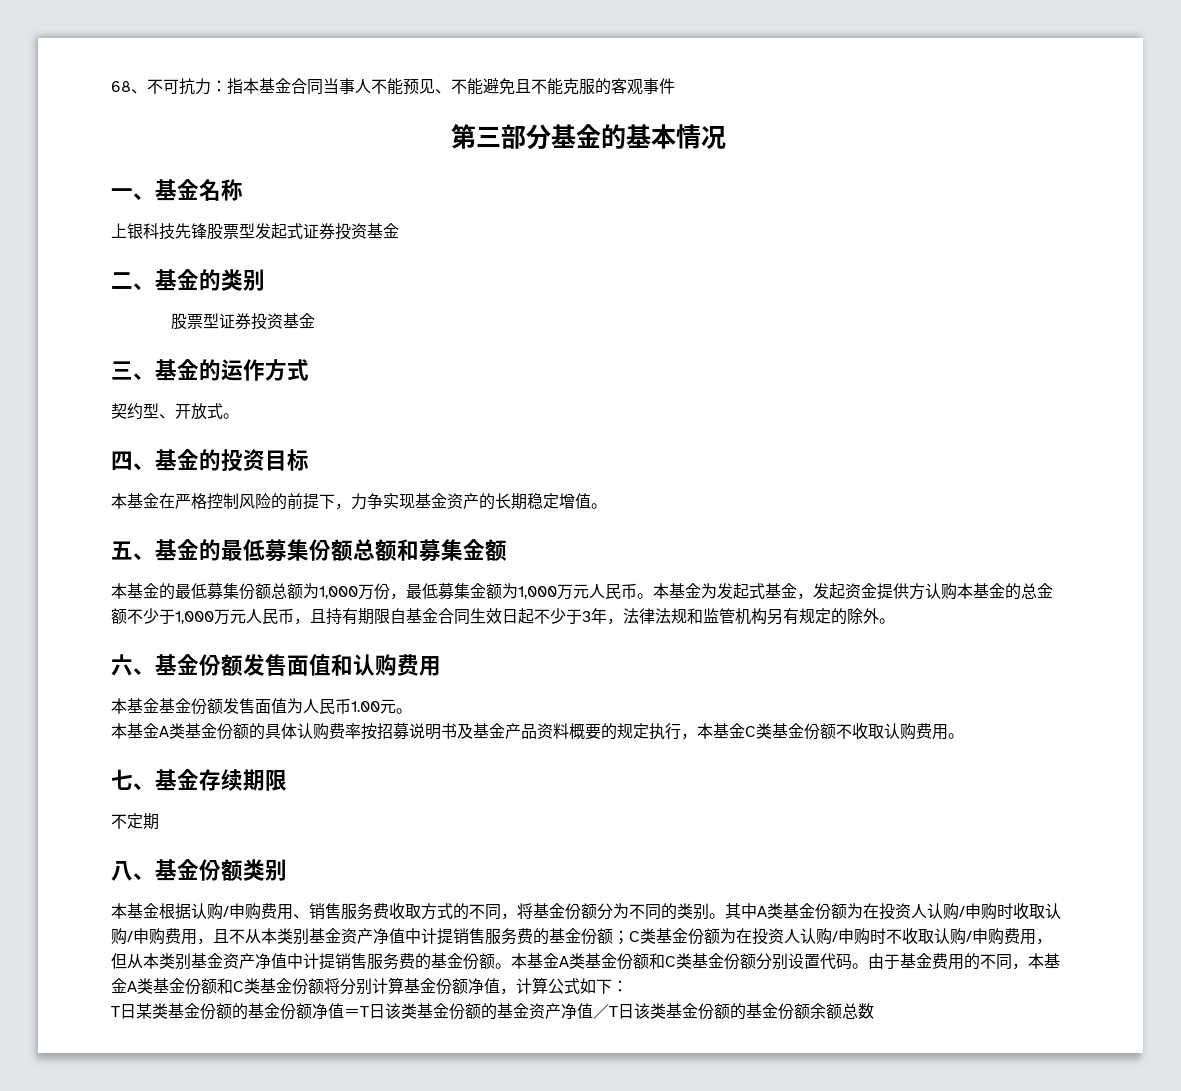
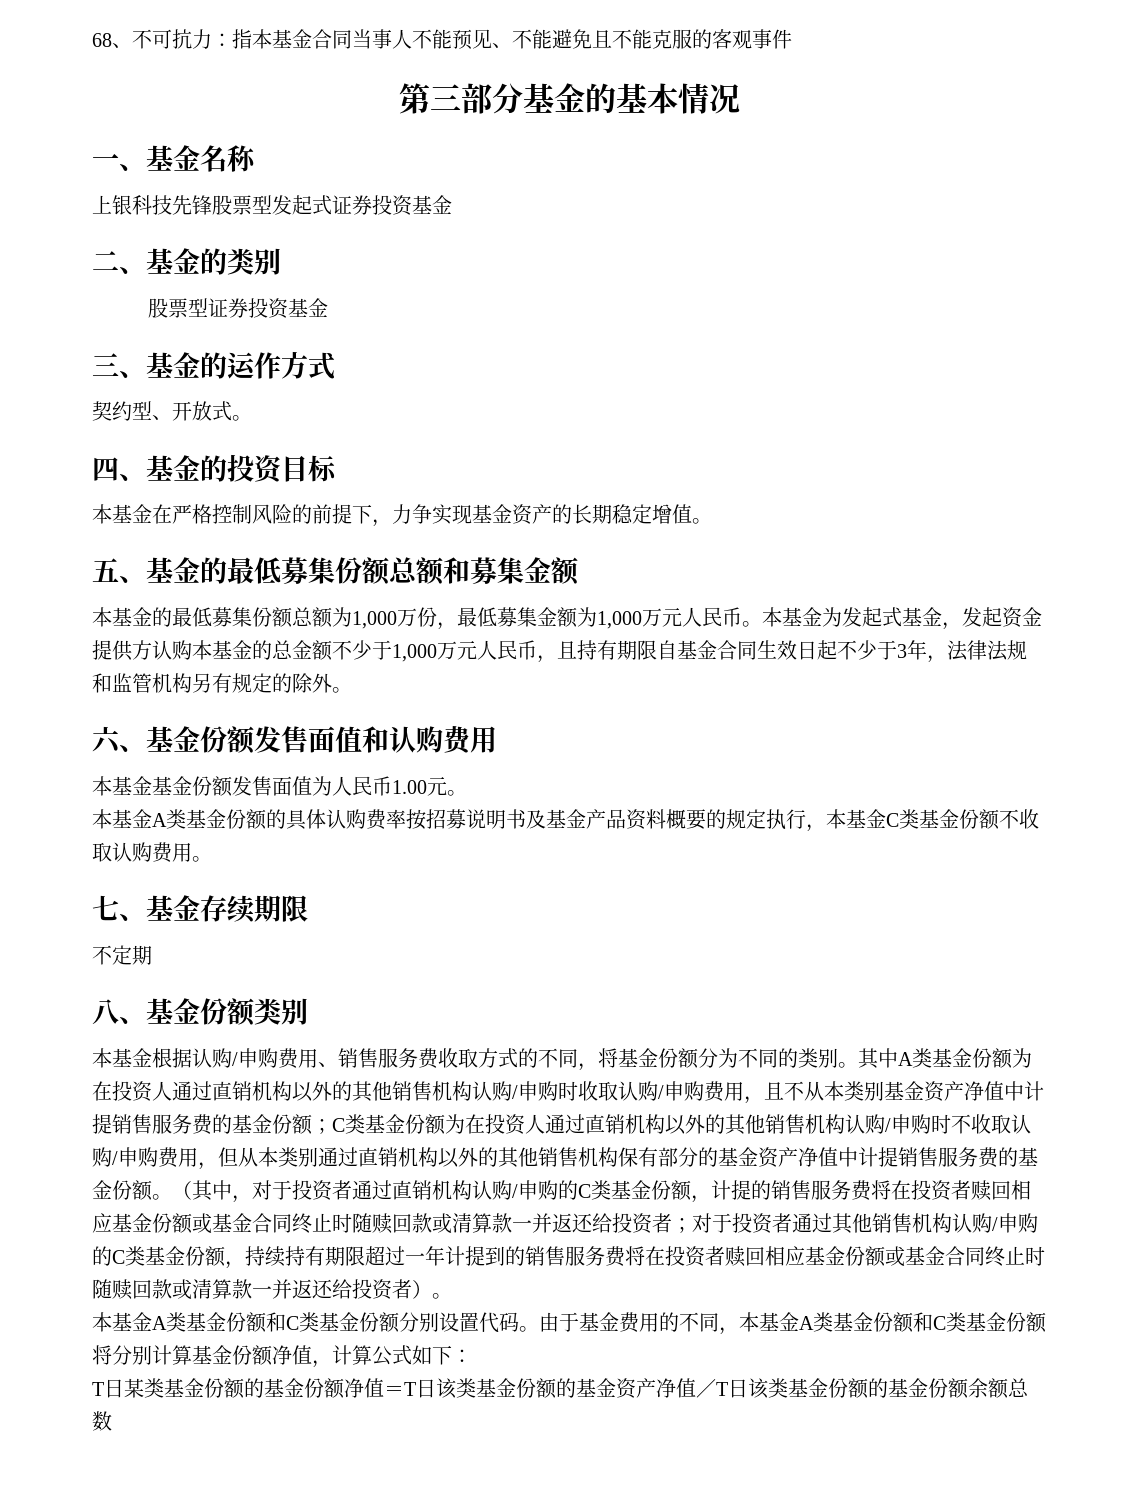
(927, 911) none -> [172,1081,472,1102] 通过直销机构以外的其他销售机构
(800, 936) none -> [545,1114,845,1135] 通过直销机构以外的其他销售机构
(191, 961) none -> [318,1147,718,1168] 通过直销机构以外的其他销售机构保有部分的
(511, 966) none -> [172,1180,1031,1203] [92,1213,1038,1234] [92,1246,1045,1269] [92,1279,452,1300] （其中，对于投资者通过直销机构认购/申购的C类基金份额，计提的销售服务费将在投资者赎回相应基金份额或基金合同终止时随赎回款或清算款一并返还给投资者；对于投资者通过其他销售机构认购/申购的C类基金份额，持续持有期限超过一年计提到的销售服务费将在投资者赎回相应基金份额或基金合同终止时随赎回款或清算款一并返还给投资者）。 //

